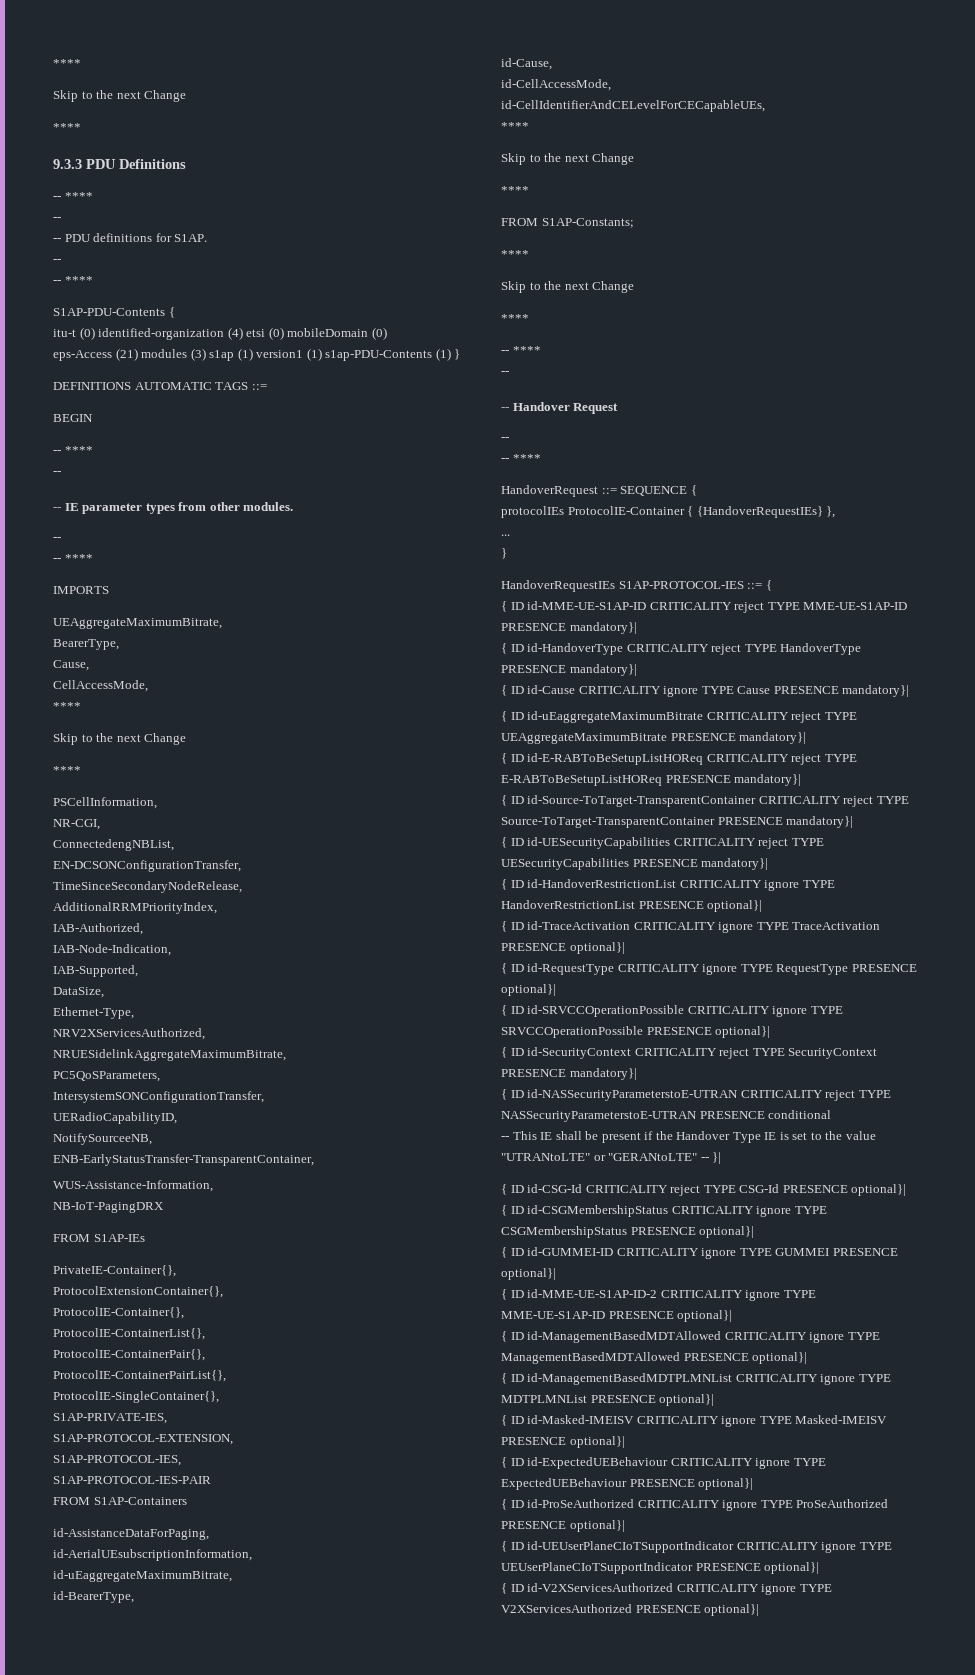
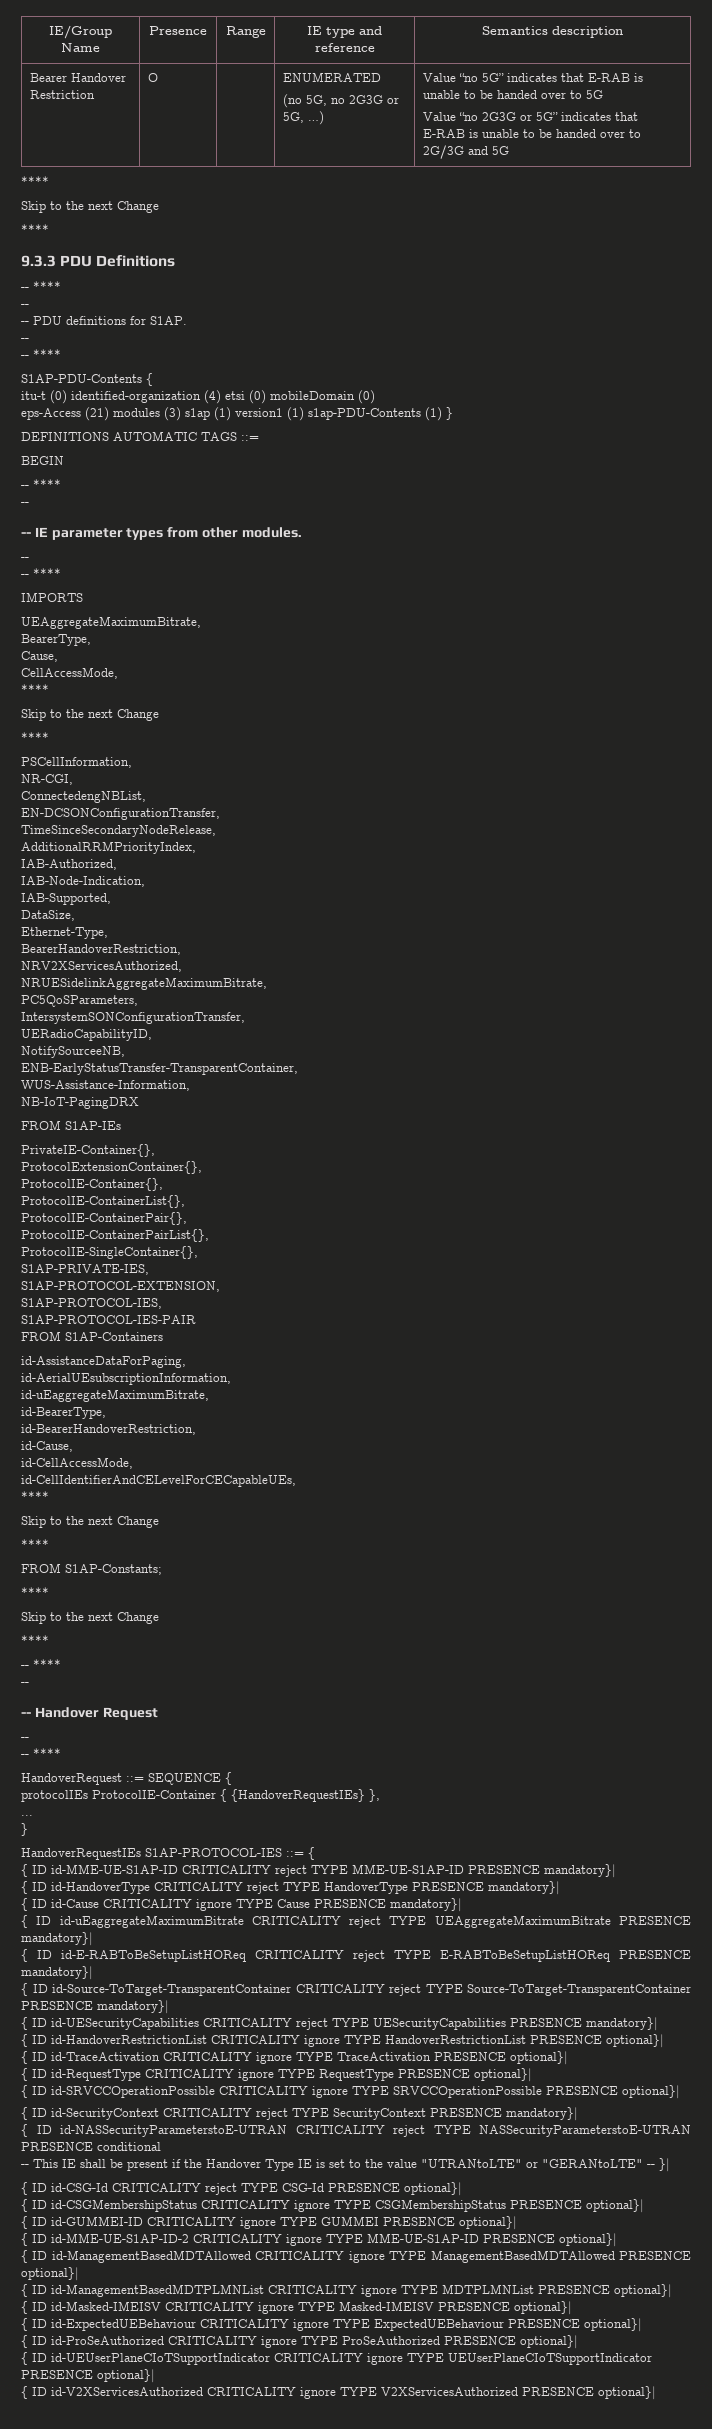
(53, 63) none -> [49,25,112,39] [61,43,100,52] [149,26,207,35] [225,26,266,38] [307,26,382,38] [314,43,375,52] [482,26,623,38] [29,73,126,82] [29,90,95,99] [147,73,158,82] [282,72,381,82] [282,94,399,108] [282,111,324,125] [422,73,643,82] [422,90,603,99] [422,112,638,121] [422,129,641,138] [422,145,509,159] IE/Group Name | Presence | Range | IE type and reference | Semantics description // Bearer Handover Restriction | O | | ENUMERATED // (no 5G, no 2G3G or 5G, …) | Value “no 5G” indicates that E-RAB is unable to be handed over to 5G // Value “no 2G3G or 5G” indicates that E-RAB is unable to be handed over to 2G/3G and 5G //
(134, 1013) none -> [21,944,181,955] // BearerHandoverRestriction,
(134, 1597) none -> [21,1424,196,1435] // id-BearerHandoverRestriction,

